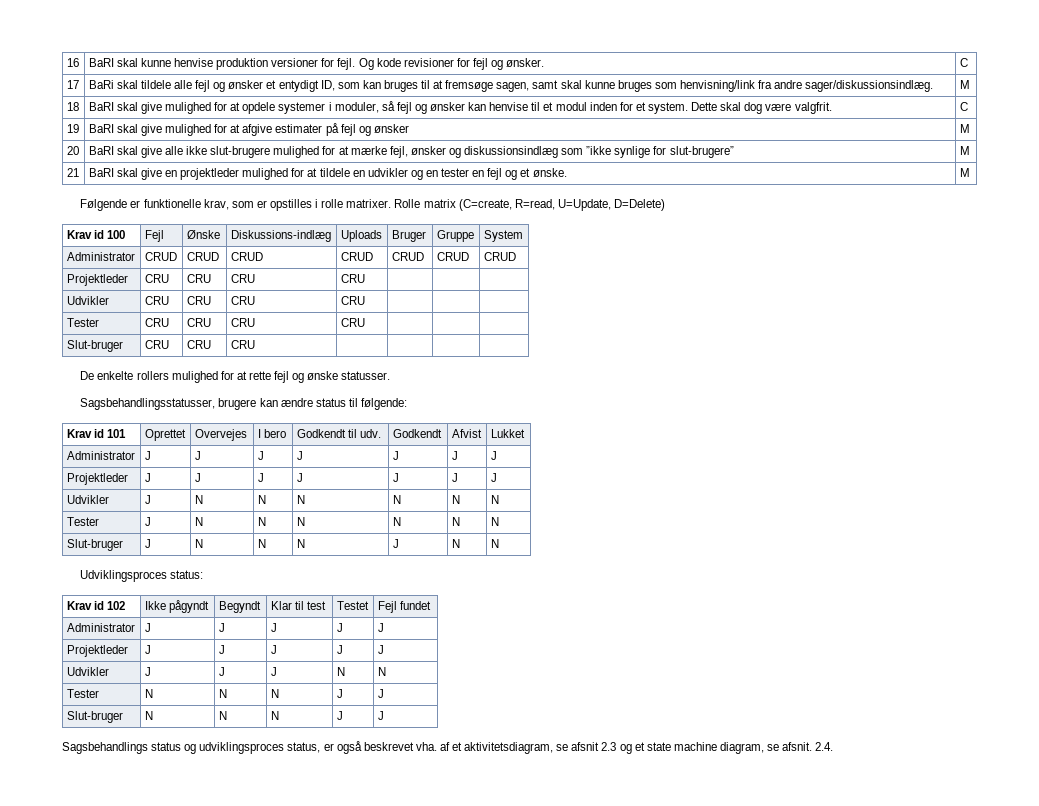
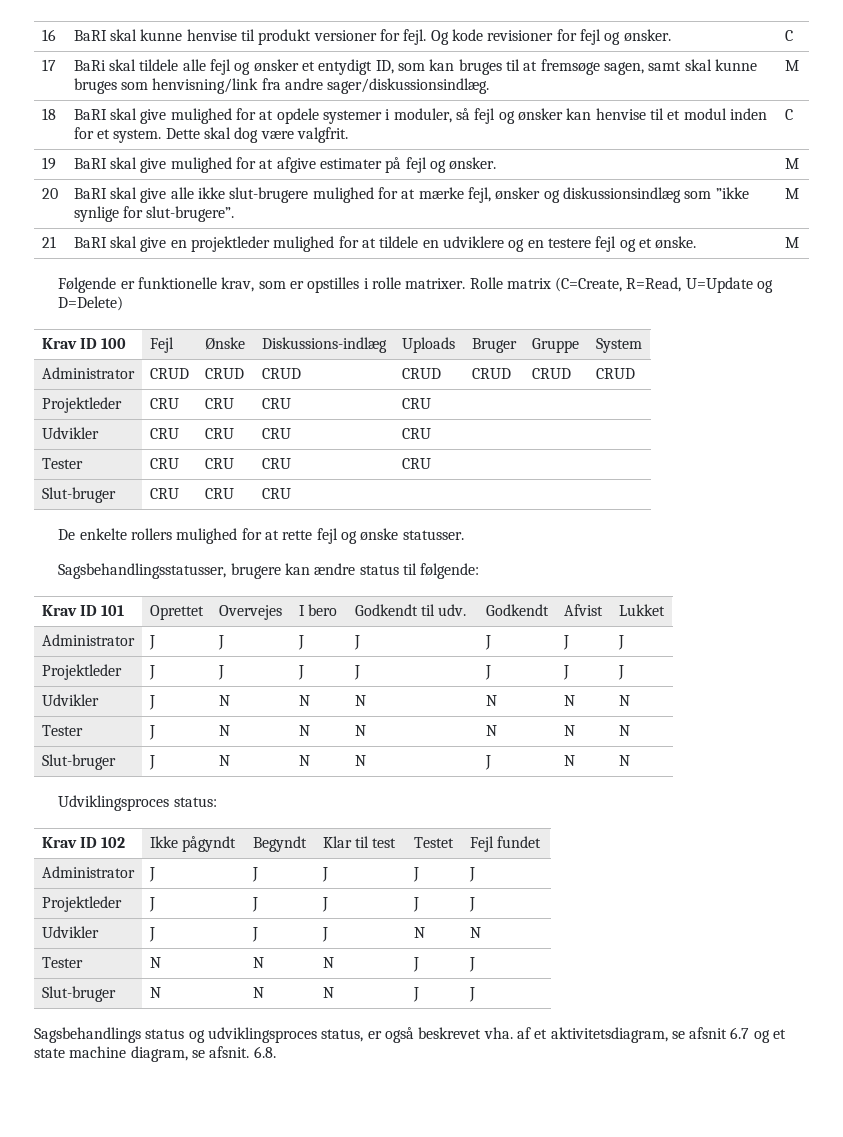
[216,58,269,70] produktion -> [241,29,312,45] til produkt
[373,124,409,133] ønsker -> [449,157,497,170] ønsker.
[669,146,734,158] slut-brugere” -> [146,206,235,222] slut-brugere”.
[367,168,408,177] udvikler -> [442,236,504,248] udviklere
[441,168,485,177] tester en -> [547,238,591,248] testere
[458,199,611,211] (C=create, R=read, U=Update, -> [555,277,774,293] (C=Create, R=Read, U=Update og
[93,230,104,239] id -> [80,338,98,349] ID
[93,429,104,438] id -> [80,605,98,616] ID
[93,601,104,610] id -> [80,837,98,848] ID
[601,742,617,751] 2.3 -> [730,1027,750,1039] 6.7
[815,742,834,751] 2.4. -> [253,1046,276,1058] 6.8.

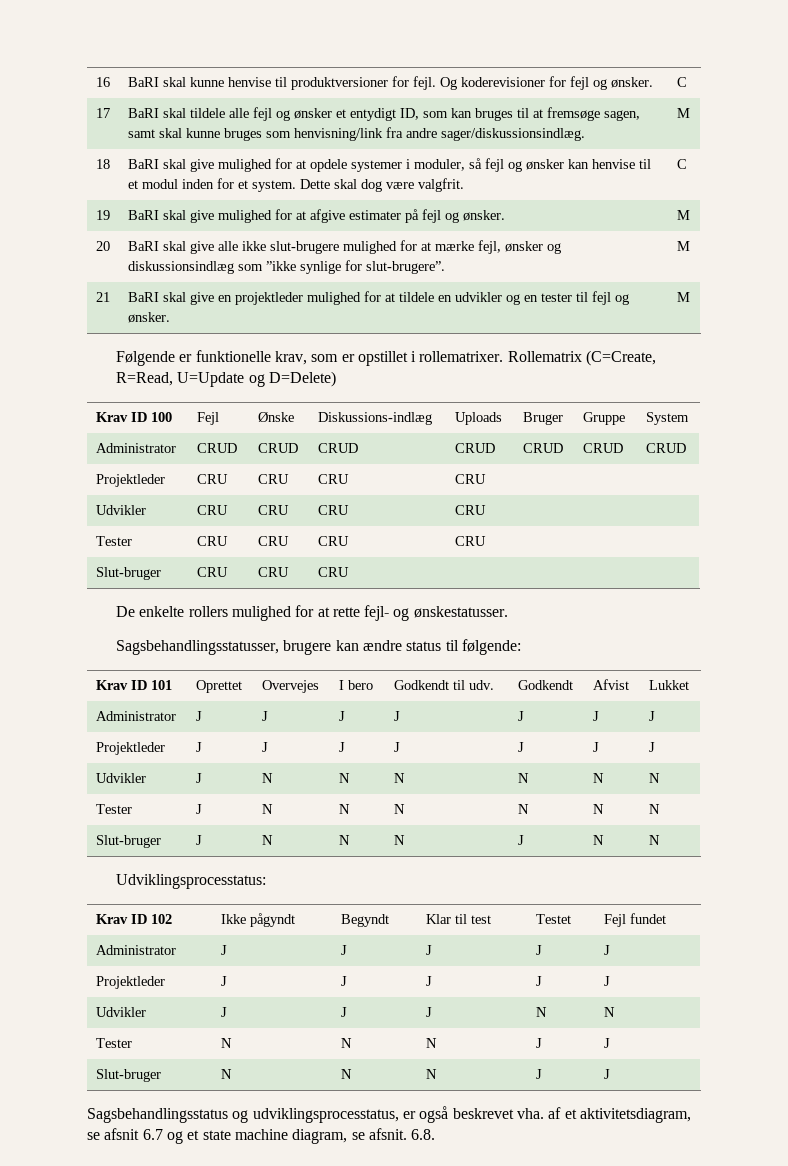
[258,29,377,45] produkt versioner -> [290,77,388,90] produktversioner
[451,29,554,41] kode revisioner -> [460,77,545,87] koderevisioner
[73,60,106,71] BaRi -> [127,108,159,118] BaRI
[442,236,504,248] udviklere -> [454,292,502,302] udvikler
[547,236,697,252] testere fejl og et ønske. -> [540,291,629,305] [127,312,170,323] tester til fejl og ønsker.
[307,277,551,293] opstilles i rolle matrixer. Rolle matrix -> [357,351,582,366] opstillet i rollematrixer. Rollematrix
[316,528,464,544] fejl og ønske statusser. -> [364,605,508,621] fejl- og ønskestatusser.
[58,795,217,811] Udviklingsproces status: -> [115,874,266,889] Udviklingsprocesstatus:
[34,1027,364,1043] Sagsbehandlings status og udviklingsproces status, -> [87,1108,399,1123] Sagsbehandlingsstatus og udviklingsprocesstatus,

